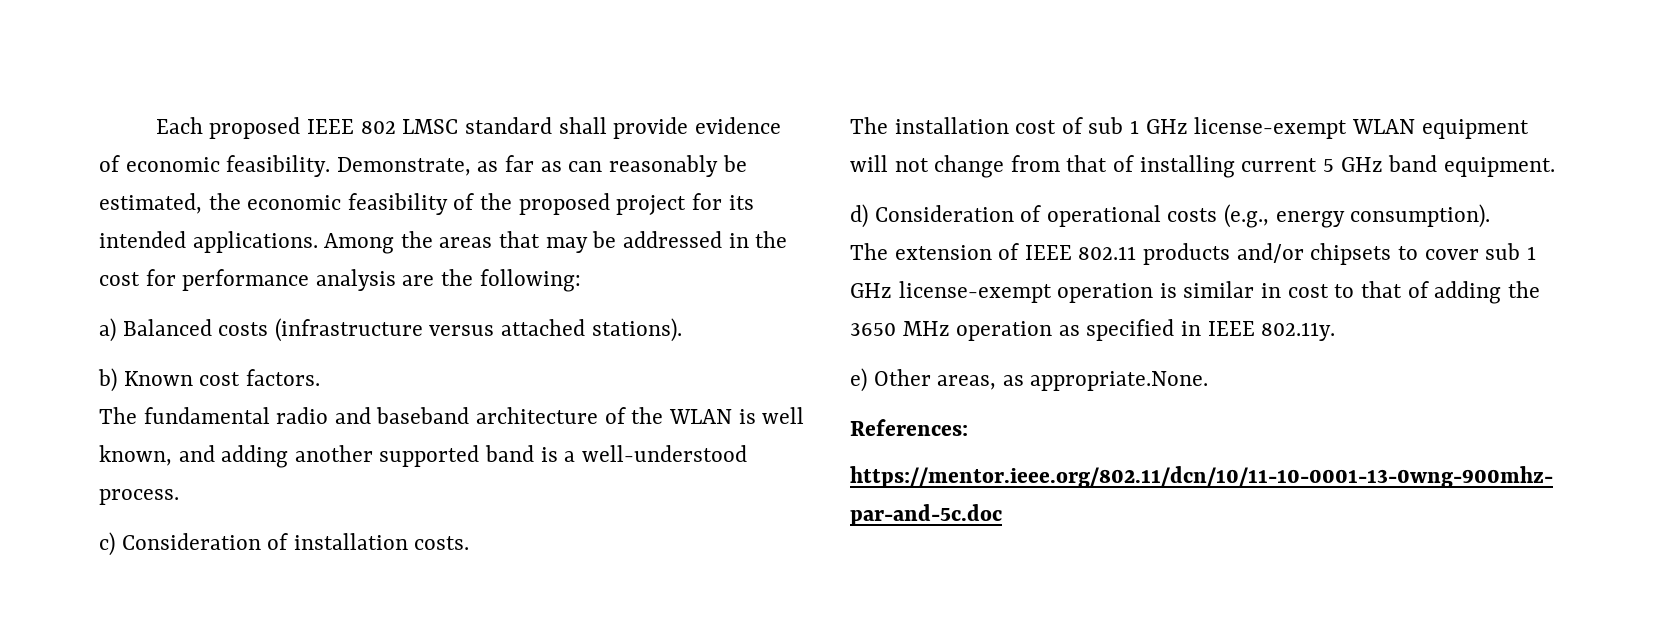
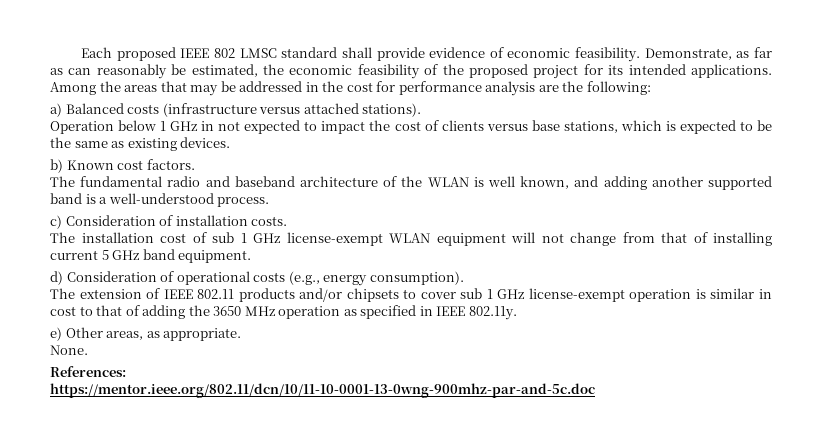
(682, 330) none -> [50,120,772,134] [50,137,231,151] // Operation below 1 GHz in not expected to impact the cost of clients versus base stations, which is expected to be the same as existing devices.
[1030,371,1209,391] appropriate.None. -> [163,328,242,341] [50,345,88,355] appropriate. // None.

